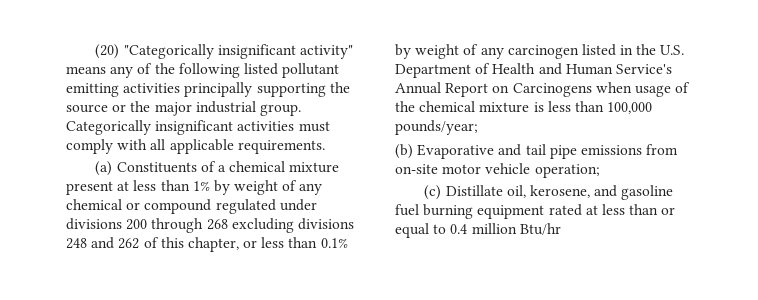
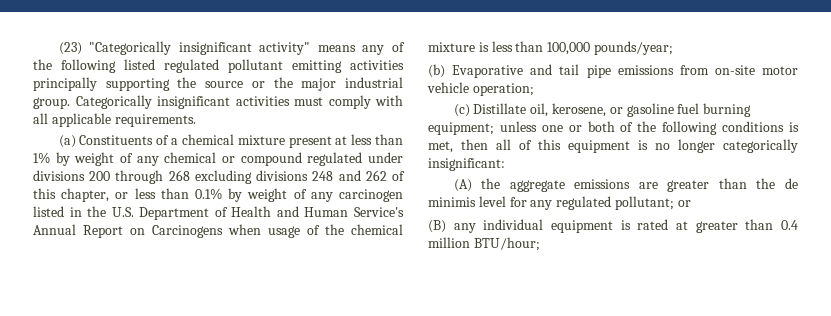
[95,44,120,59] (20) -> [58,42,82,55] (23)
(278, 69) none -> [164,59,219,73] regulated
[594,185,618,197] and -> [609,107,623,114] or
[477,204,676,219] [395,223,447,238] equipment rated at less than or equal to -> [428,121,799,135] [428,139,798,153] [428,158,505,171] [453,178,798,192] [428,196,691,210] [428,219,774,233] equipment; unless one or both of the following conditions is met, then all of this equipment is no longer categorically insignificant: // (A) the aggregate emissions are greater than the de minimis level for any regulated pollutant; or // (B) any individual equipment is rated at greater than
[519,223,561,235] Btu/hr -> [473,237,540,251] BTU/hour;

